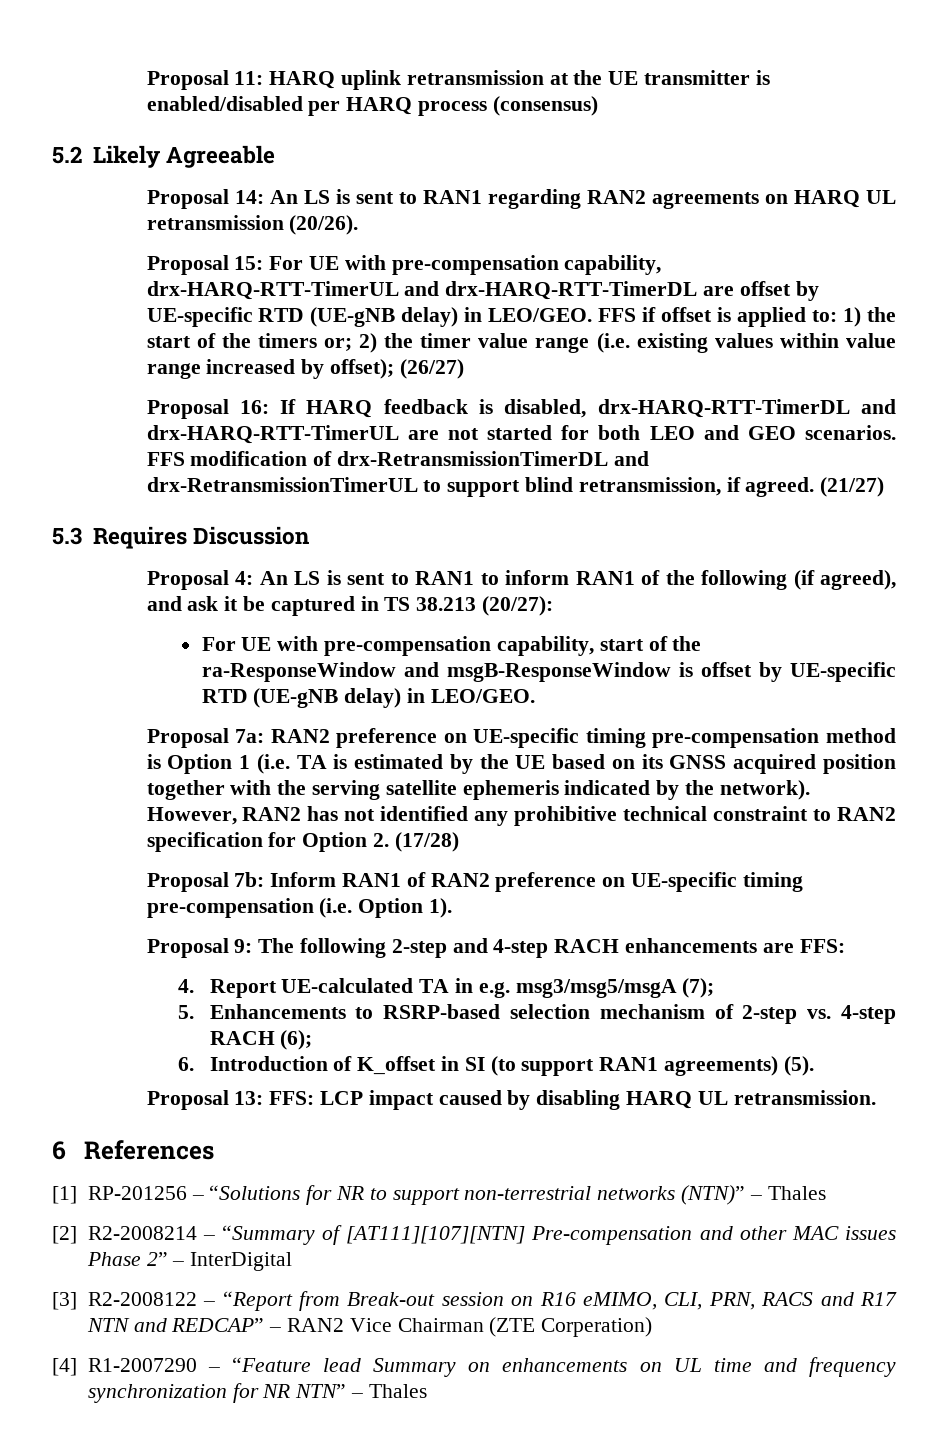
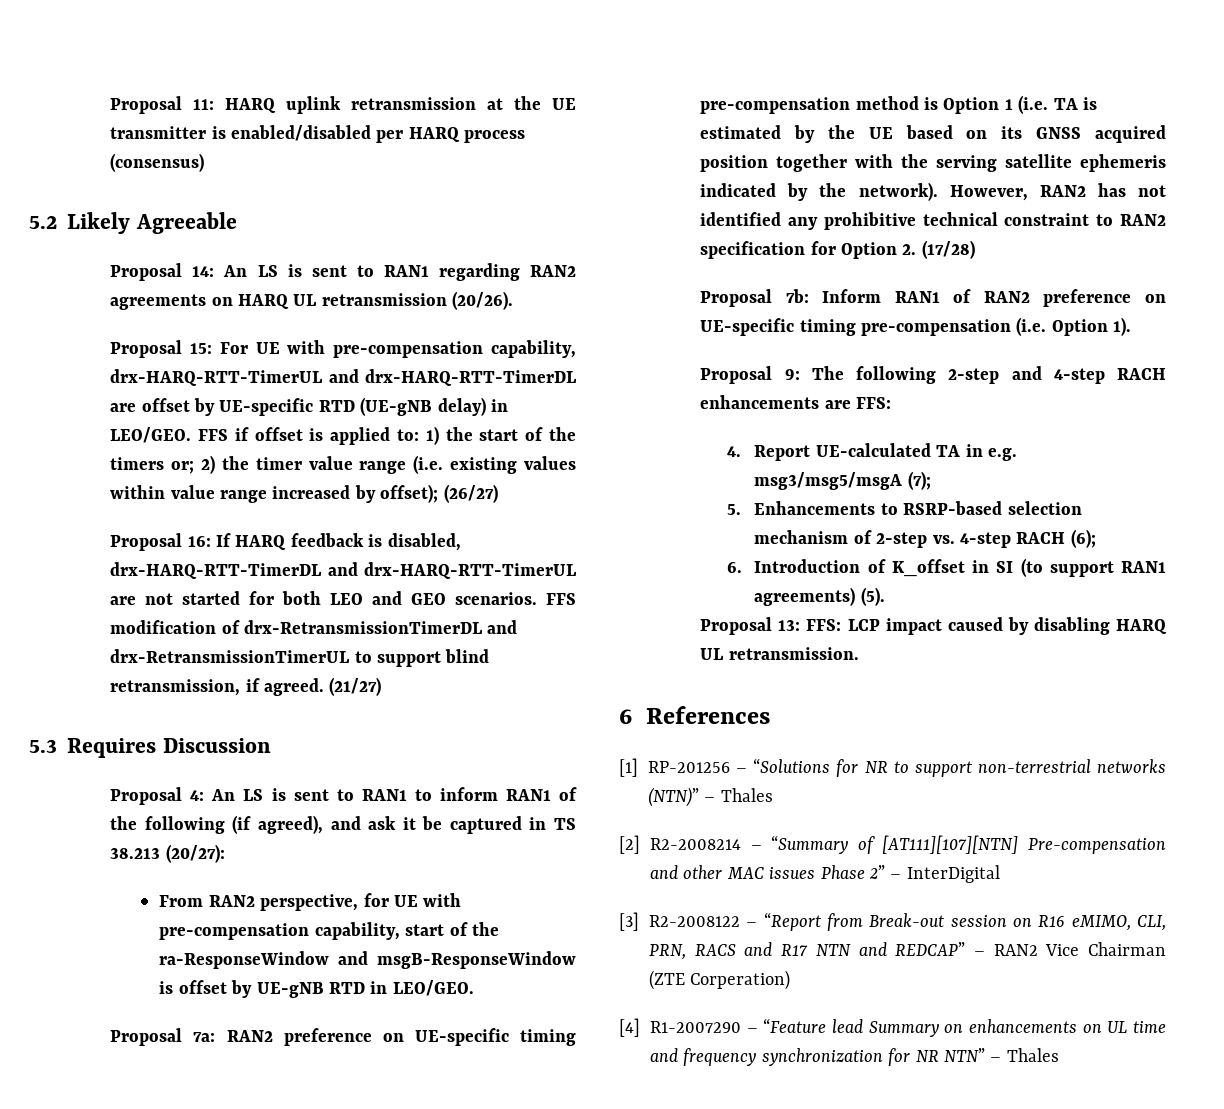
[201,637,236,651] For -> [159,893,389,911] From RAN2 perspective, for
[790,662,897,682] [201,688,402,708] UE-specific RTD (UE-gNB delay) -> [256,982,365,998] UE-gNB RTD

